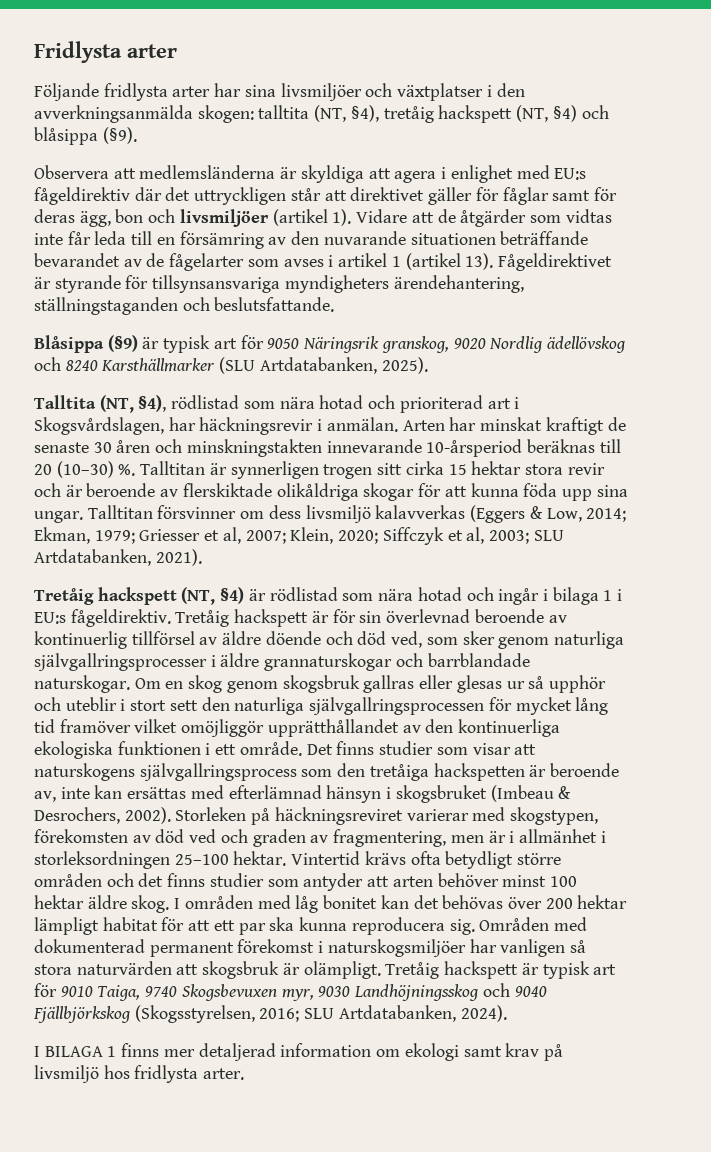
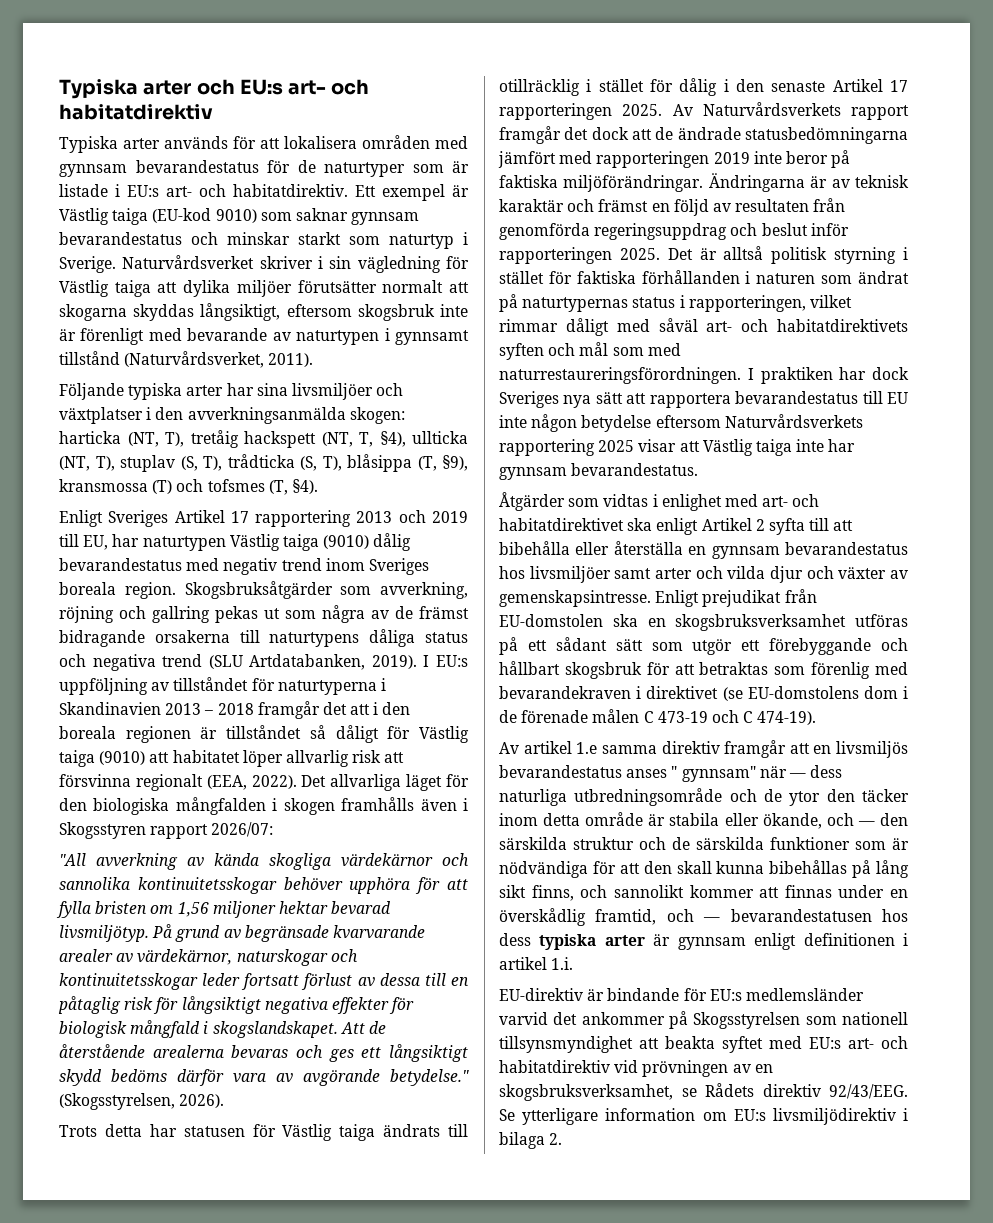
[34,41,177,63] Fridlysta arter -> [59,79,370,99] [59,104,213,120] [59,135,468,153] [59,160,469,177] [59,184,469,201] [59,208,420,225] [59,232,468,249] [59,255,469,273] [59,280,469,297] [59,303,468,321] [59,328,469,345] [59,351,314,368] Typiska arter och EU:s art- och habitatdirektiv // Typiska arter används för att lokalisera områden med gynnsam bevarandestatus för de naturtyper som är listade i EU:s art- och habitatdirektiv. Ett exempel är Västlig taiga (EU-kod 9010) som saknar gynnsam bevarandestatus och minskar starkt som naturtyp i Sverige. Naturvårdsverket skriver i sin vägledning för Västlig taiga att dylika miljöer förutsätter normalt att skogarna skyddas långsiktigt, eftersom skogsbruk inte är förenligt med bevarande av naturtypen i gynnsamt tillstånd (Naturvårdsverket, 2011).
[103,83,168,101] fridlysta -> [128,383,183,400] typiska
[258,105,609,123] [34,127,137,145] [34,165,587,183] [34,187,617,205] [34,209,612,227] [34,231,589,249] [34,253,612,271] [34,275,524,293] [34,297,335,315] [34,335,625,353] [34,357,428,374] [34,395,520,413] [34,417,626,435] [34,439,621,457] [34,461,605,479] [34,483,628,501] [34,505,627,523] [34,527,564,545] [34,549,202,566] [34,587,623,605] [34,609,567,627] [34,631,624,649] [34,653,530,671] [34,675,606,693] [34,697,609,715] [34,719,561,737] [34,741,537,759] [34,763,620,781] [34,785,572,803] [34,807,599,825] [34,829,606,847] [34,851,562,869] [34,873,577,891] [34,895,628,913] [34,917,587,935] [34,939,587,957] [34,961,617,979] [34,983,547,1001] [33,1005,507,1023] [34,1043,563,1061] [34,1065,245,1083] talltita (NT, §4), tretåig hackspett (NT, §4) och blåsippa (§9). // Observera att medlemsländerna är skyldiga att agera i enlighet med EU:s fågeldirektiv där det uttryckligen står att direktivet gäller för fåglar samt för deras ägg, bon och livsmiljöer (artikel 1). Vidare att de åtgärder som vidtas inte får leda till en försämring av den nuvarande situationen beträffande bevarandet av de fågelarter som avses i artikel 1 (artikel 13). Fågeldirektivet är styrande för tillsynsansvariga myndigheters ärendehantering, ställningstaganden och beslutsfattande. // Blåsippa (§9) är typisk art för 9050 Näringsrik granskog, 9020 Nordlig ädellövskog och 8240 Karsthällmarker (SLU Artdatabanken, 2025). // Talltita (NT, §4), rödlistad som nära hotad och prioriterad art i Skogsvårdslagen, har häckningsrevir i anmälan. Arten har minskat kraftigt de senaste 30 åren och minskningstakten innevarande 10-årsperiod beräknas till 20 (10–30) %. Talltitan är synnerligen trogen sitt cirka 15 hektar stora revir och är beroende av flerskiktade olikåldriga skogar för att kunna föda upp sina ungar. Talltitan försvinner om dess livsmiljö kalavverkas (Eggers & Low, 2014; Ekman, 1979; Griesser et al, 2007; Klein, 2020; Siffczyk et al, 2003; SLU Artdatabanken, 2021). // Tretåig hackspett (NT, §4) är rödlistad som nära hotad och ingår i bilaga 1 i EU:s fågeldirektiv. Tretåig hackspett är för sin överlevnad beroende av kontinuerlig tillförsel av äldre döende och död ved, som sker genom naturliga självgallringsprocesser i äldre grannaturskogar och barrblandade naturskogar. Om en skog genom skogsbruk gallras eller glesas ur så upphör och uteblir i stort sett den naturliga självgallringsprocessen för mycket lång tid framöver vilket omöjliggör upprätthållandet av den kontinuerliga ekologiska funktionen i ett område. Det finns studier som visar att naturskogens självgallringsprocess som den tretåiga hackspetten är beroende av, inte kan ersättas med efterlämnad hänsyn i skogsbruket (Imbeau & Desrochers, 2002). Storleken på häckningsreviret varierar med skogstypen, förekomsten av död ved och graden av fragmentering, men är i allmänhet i storleksordningen 25–100 hektar. Vintertid krävs ofta betydligt större områden och det finns studier som antyder att arten behöver minst 100 hektar äldre skog. I områden med låg bonitet kan det behövas över 200 hektar lämpligt habitat för att ett par ska kunna reproducera sig. Områden med dokumenterad permanent förekomst i naturskogsmiljöer har vanligen så stora naturvärden att skogsbruk är olämpligt. Tretåig hackspett är typisk art för 9010 Taiga, 9740 Skogsbevuxen myr, 9030 Landhöjningsskog och 9040 Fjällbjörkskog (Skogsstyrelsen, 2016; SLU Artdatabanken, 2024). // I BILAGA 1 finns mer detaljerad information om ekologi samt krav på livsmiljö hos fridlysta arter. -> [59,430,468,448] [59,454,468,472] [59,479,318,495] [59,510,468,527] [59,533,412,551] [59,558,429,575] [59,581,468,599] [59,605,469,623] [59,629,469,647] [59,654,468,671] [59,677,386,695] [59,701,411,719] [59,725,470,743] [59,750,405,767] [59,774,469,791] [59,797,468,815] [59,822,274,839] [59,853,469,870] [59,877,469,894] [56,901,392,918] [59,924,425,942] [59,949,358,966] [59,973,470,990] [58,996,415,1014] [59,1020,386,1038] [59,1044,469,1062] [59,1069,469,1086] [59,1093,225,1110] [59,1124,468,1141] [499,78,908,96] [499,102,909,120] [499,126,908,144] [498,150,851,168] [499,173,909,192] [499,198,846,216] [499,223,849,240] [499,246,908,264] [499,270,909,284] [499,294,852,312] [499,318,908,336] [499,342,681,360] [499,367,909,384] [499,391,908,408] [499,414,863,432] [499,439,856,456] [499,463,699,480] [499,492,820,511] [499,518,854,535] [499,541,908,559] [499,566,908,583] [499,589,817,607] [499,614,908,631] [499,637,908,655] [499,661,908,679] [499,686,908,701] [499,709,817,725] [499,740,908,758] [499,765,843,782] [499,788,909,806] [499,812,908,829] [499,837,909,850] [499,860,909,878] [499,885,908,901] [499,908,908,926] [499,933,908,950] [499,957,574,970] [499,988,864,1001] [499,1011,908,1029] [499,1036,908,1053] [499,1060,773,1077] [499,1083,908,1101] [499,1108,908,1125] [499,1132,563,1149] harticka (NT, T), tretåig hackspett (NT, T, §4), ullticka (NT, T), stuplav (S, T), trådticka (S, T), blåsippa (T, §9), kransmossa (T) och tofsmes (T, §4). // Enligt Sveriges Artikel 17 rapportering 2013 och 2019 till EU, har naturtypen Västlig taiga (9010) dålig bevarandestatus med negativ trend inom Sveriges boreala region. Skogsbruksåtgärder som avverkning, röjning och gallring pekas ut som några av de främst bidragande orsakerna till naturtypens dåliga status och negativa trend (SLU Artdatabanken, 2019). I EU:s uppföljning av tillståndet för naturtyperna i Skandinavien 2013 – 2018 framgår det att i den boreala regionen är tillståndet så dåligt för Västlig taiga (9010) att habitatet löper allvarlig risk att försvinna regionalt (EEA, 2022). Det allvarliga läget för den biologiska mångfalden i skogen framhålls även i Skogsstyren rapport 2026/07: // "All avverkning av kända skogliga värdekärnor och sannolika kontinuitetsskogar behöver upphöra för att fylla bristen om 1,56 miljoner hektar bevarad livsmiljötyp. På grund av begränsade kvarvarande arealer av värdekärnor, naturskogar och kontinuitetsskogar leder fortsatt förlust av dessa till en påtaglig risk för långsiktigt negativa effekter för biologisk mångfald i skogslandskapet. Att de återstående arealerna bevaras och ges ett långsiktigt skydd bedöms därför vara av avgörande betydelse." (Skogsstyrelsen, 2026). // Trots detta har statusen för Västlig taiga ändrats till otillräcklig i stället för dålig i den senaste Artikel 17 rapporteringen 2025. Av Naturvårdsverkets rapport framgår det dock att de ändrade statusbedömningarna jämfört med rapporteringen 2019 inte beror på faktiska miljöförändringar. Ändringarna är av teknisk karaktär och främst en följd av resultaten från genomförda regeringsuppdrag och beslut inför rapporteringen 2025. Det är alltså politisk styrning i stället för faktiska förhållanden i naturen som ändrat på naturtypernas status i rapporteringen, vilket rimmar dåligt med såväl art- och habitatdirektivets syften och mål som med naturrestaureringsförordningen. I praktiken har dock Sveriges nya sätt att rapportera bevarandestatus till EU inte någon betydelse eftersom Naturvårdsverkets rapportering 2025 visar att Västlig taiga inte har gynnsam bevarandestatus. // Åtgärder som vidtas i enlighet med art- och habitatdirektivet ska enligt Artikel 2 syfta till att bibehålla eller återställa en gynnsam bevarandestatus hos livsmiljöer samt arter och vilda djur och växter av gemenskapsintresse. Enligt prejudikat från EU-domstolen ska en skogsbruksverksamhet utföras på ett sådant sätt som utgör ett förebyggande och hållbart skogsbruk för att betraktas som förenlig med bevarandekraven i direktivet (se EU-domstolens dom i de förenade målen C 473-19 och C 474-19). // Av artikel 1.e samma direktiv framgår att en livsmiljös bevarandestatus anses " gynnsam" när — dess naturliga utbredningsområde och de ytor den täcker inom detta område är stabila eller ökande, och — den särskilda struktur och de särskilda funktioner som är nödvändiga för att den skall kunna bibehållas på lång sikt finns, och sannolikt kommer att finnas under en överskådlig framtid, och — bevarandestatusen hos dess typiska arter är gynnsam enligt definitionen i artikel 1.i. // EU-direktiv är bindande för EU:s medlemsländer varvid det ankommer på Skogsstyrelsen som nationell tillsynsmyndighet att beakta syftet med EU:s art- och habitatdirektiv vid prövningen av en skogsbruksverksamhet, se Rådets direktiv 92/43/EEG. Se ytterligare information om EU:s livsmiljödirektiv i bilaga 2.

